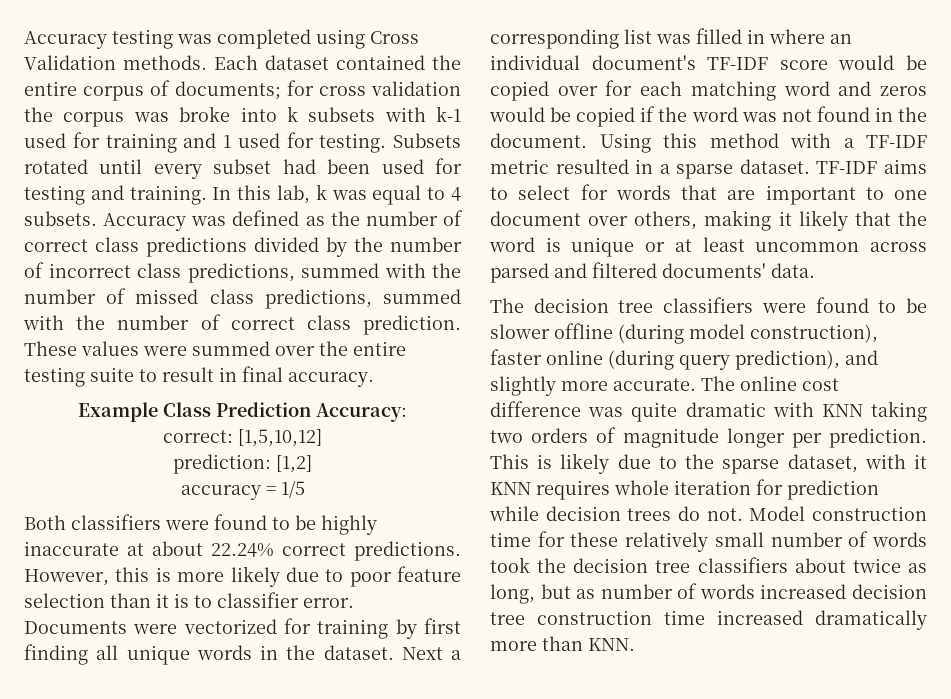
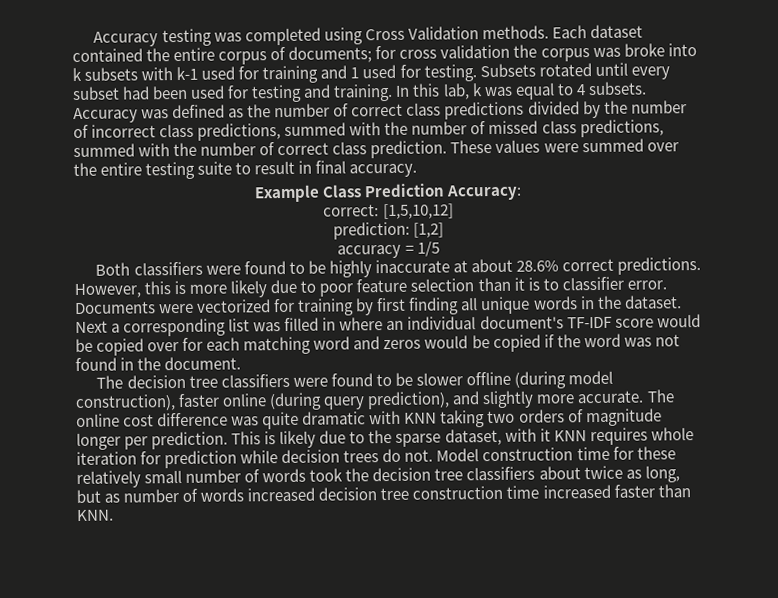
[211,543,274,557] 22.24% -> [515,260,559,272] 28.6%
[599,133,927,153] [490,159,927,179] [490,184,927,205] [490,210,928,231] [489,237,927,257] [490,262,815,283] Using this method with a TF-IDF metric resulted in a sparse dataset. TF-IDF aims to select for words that are important to one document over others, making it likely that the word is unique or at least uncommon across parsed and filtered documents' data. -> (242, 363) none
[815,610,927,630] [490,641,537,651] dramatically more -> [613,484,655,498] faster

